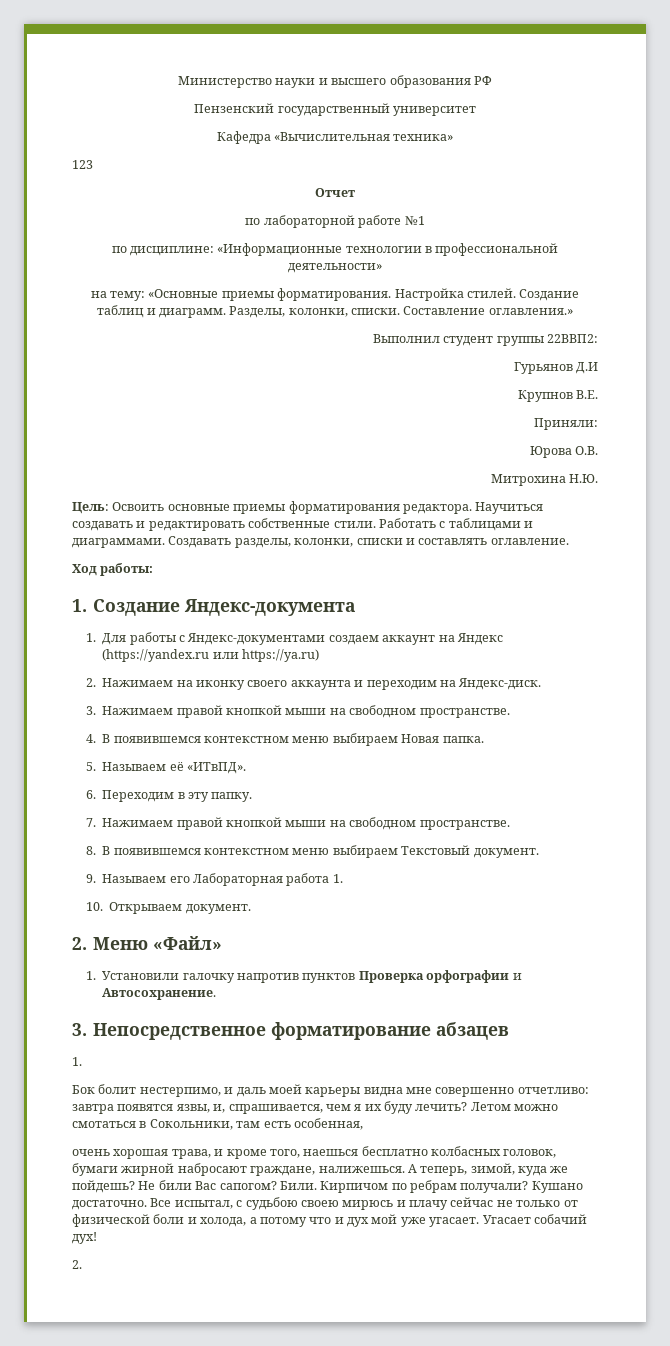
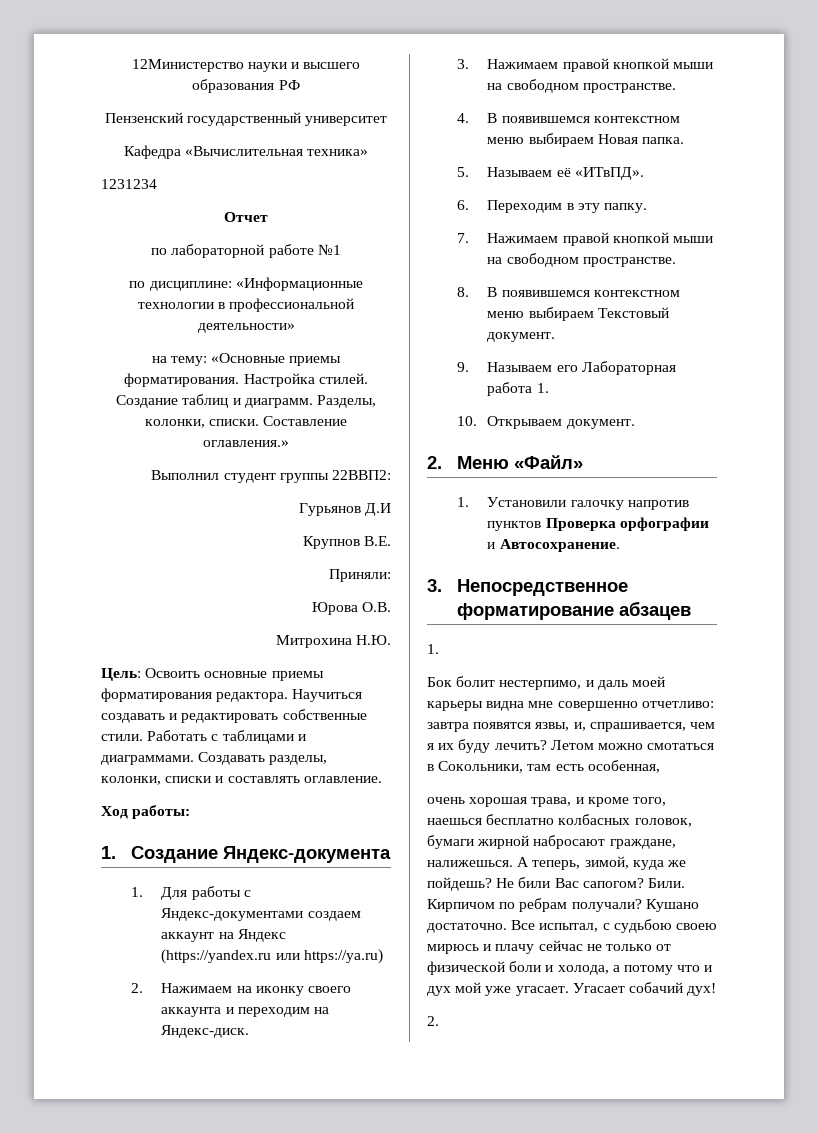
[178,76,273,88] Министерство -> [131,59,244,72] 12Министерство
[72,160,93,169] 123 -> [101,179,157,189] 1231234

